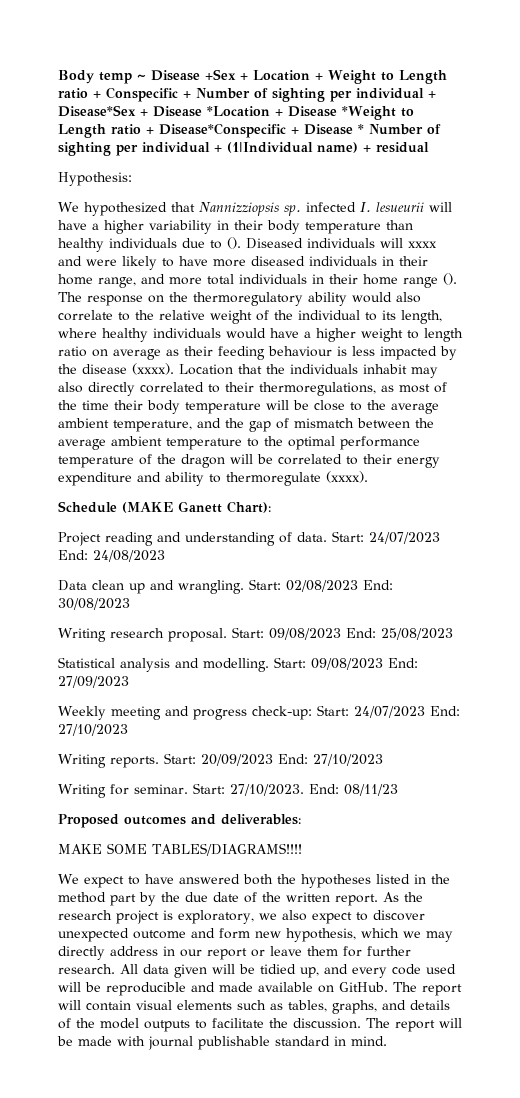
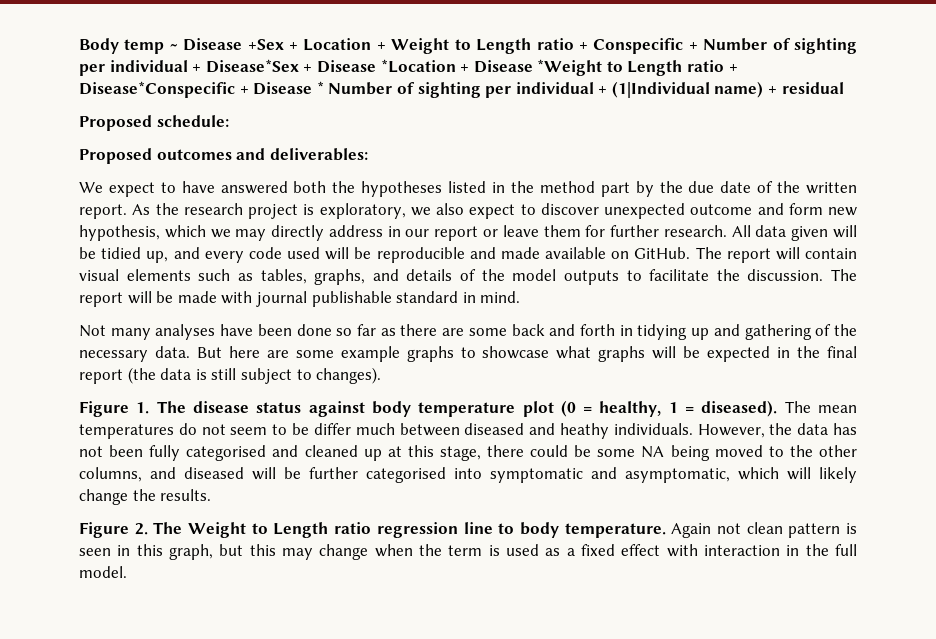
[58,172,132,186] [58,202,452,216] [58,220,413,234] [58,237,437,252] [58,256,428,270] [58,273,457,288] [58,292,421,306] [58,310,442,324] [58,328,463,342] [58,346,457,360] [58,363,438,378] [58,382,447,396] [58,400,439,414] [58,418,434,432] [58,436,420,450] [58,454,440,468] [58,471,368,486] [58,501,271,513] [58,531,440,546] [58,550,165,562] [58,579,393,594] [58,598,130,610] [58,627,453,642] [58,657,418,672] [58,676,129,688] [58,705,460,720] [58,724,128,736] [58,753,383,768] [58,783,398,798] Hypothesis: // We hypothesized that Nannizziopsis sp. infected I. lesueurii will have a higher variability in their body temperature than healthy individuals due to (). Diseased individuals will xxxx and were likely to have more diseased individuals in their home range, and more total individuals in their home range (). The response on the thermoregulatory ability would also correlate to the relative weight of the individual to its length, where healthy individuals would have a higher weight to length ratio on average as their feeding behaviour is less impacted by the disease (xxxx). Location that the individuals inhabit may also directly correlated to their thermoregulations, as most of the time their body temperature will be close to the average ambient temperature, and the gap of mismatch between the average ambient temperature to the optimal performance temperature of the dragon will be correlated to their energy expenditure and ability to thermoregulate (xxxx). // Schedule (MAKE Ganett Chart): // Project reading and understanding of data. Start: 24/07/2023 End: 24/08/2023 // Data clean up and wrangling. Start: 02/08/2023 End: 30/08/2023 // Writing research proposal. Start: 09/08/2023 End: 25/08/2023 // Statistical analysis and modelling. Start: 09/08/2023 End: 27/09/2023 // Weekly meeting and progress check-up: Start: 24/07/2023 End: 27/10/2023 // Writing reports. Start: 20/09/2023 End: 27/10/2023 // Writing for seminar. Start: 27/10/2023. End: 08/11/23 -> [79,115,229,131] Proposed schedule:
[58,843,302,856] // MAKE SOME TABLES/DIAGRAMS!!!! -> (368, 154) none
(387, 1041) none -> [79,324,857,340] [79,346,857,362] [79,367,382,384] [79,400,857,417] [79,423,857,439] [79,445,857,461] [79,467,857,483] [79,489,212,505] [79,522,857,538] [79,544,858,560] [79,566,127,578] // Not many analyses have been done so far as there are some back and forth in tidying up and gathering of the necessary data. But here are some example graphs to showcase what graphs will be expected in the final report (the data is still subject to changes). // Figure 1. The disease status against body temperature plot (0 = healthy, 1 = diseased). The mean temperatures do not seem to be differ much between diseased and heathy individuals. However, the data has not been fully categorised and cleaned up at this stage, there could be some NA being moved to the other columns, and diseased will be further categorised into symptomatic and asymptomatic, which will likely change the results. // Figure 2. The Weight to Length ratio regression line to body temperature. Again not clean pattern is seen in this graph, but this may change when the term is used as a fixed effect with interaction in the full model.

